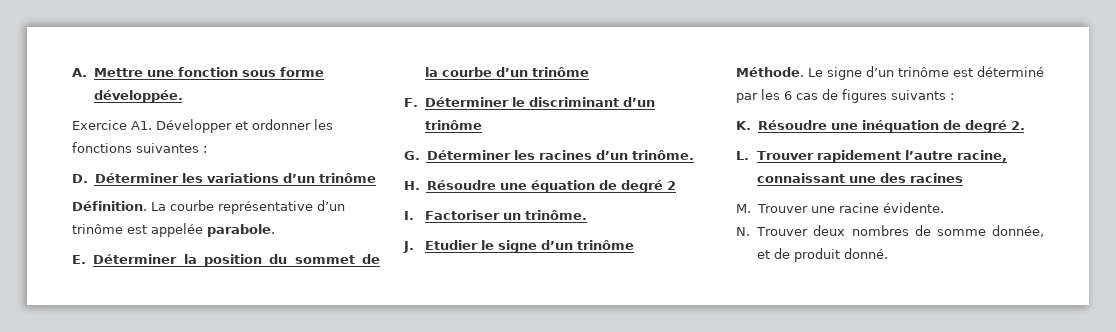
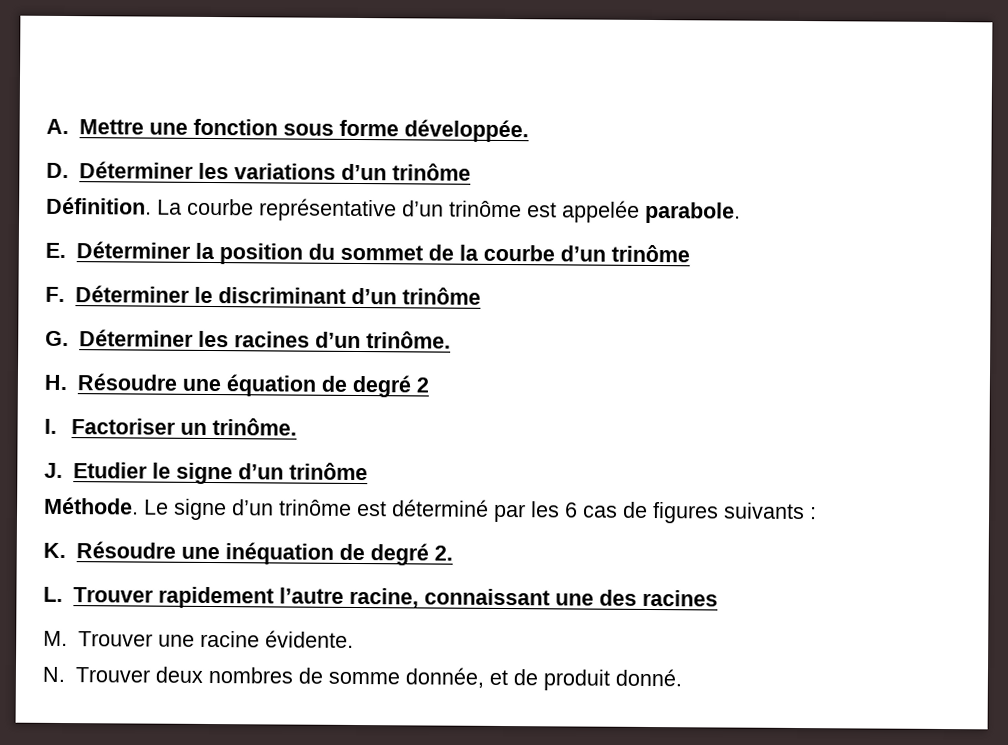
[72,119,333,133] [72,142,207,153] // Exercice A1. Développer et ordonner les fonctions suivantes : -> (529, 131) none

